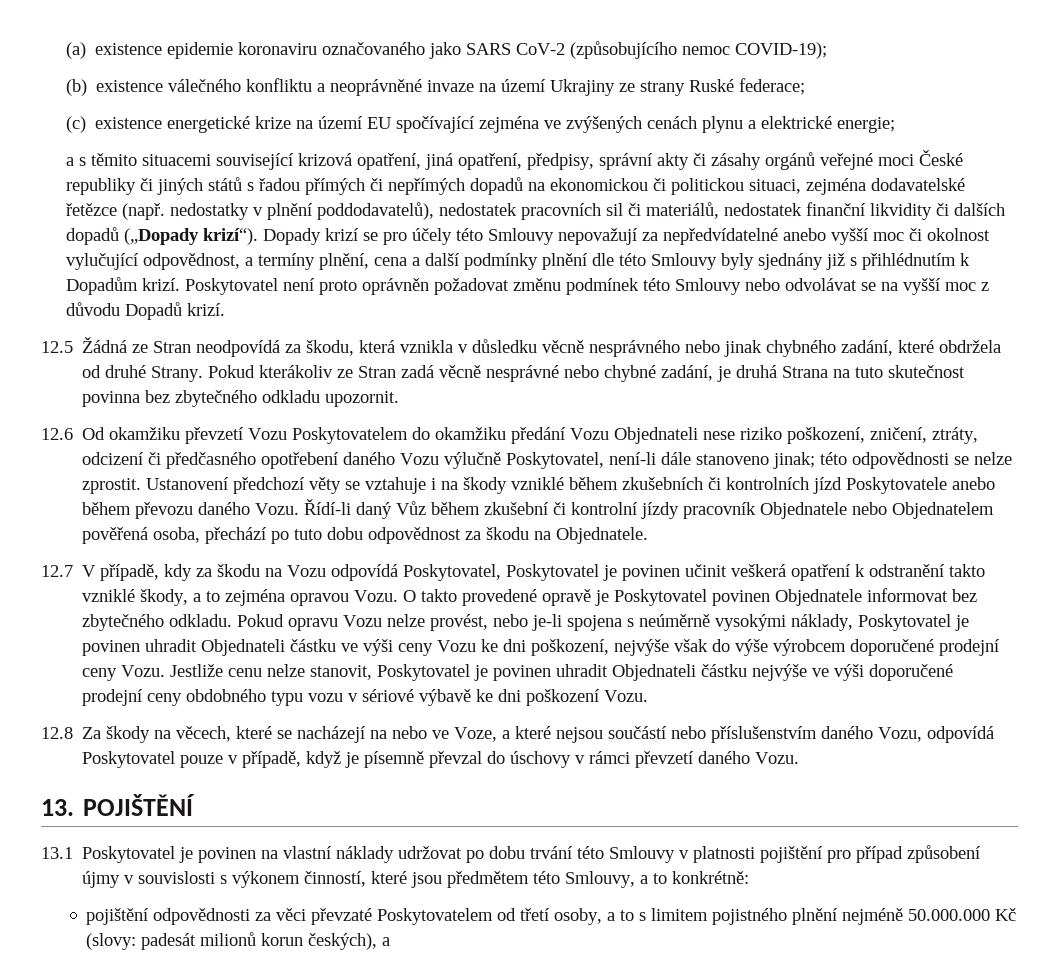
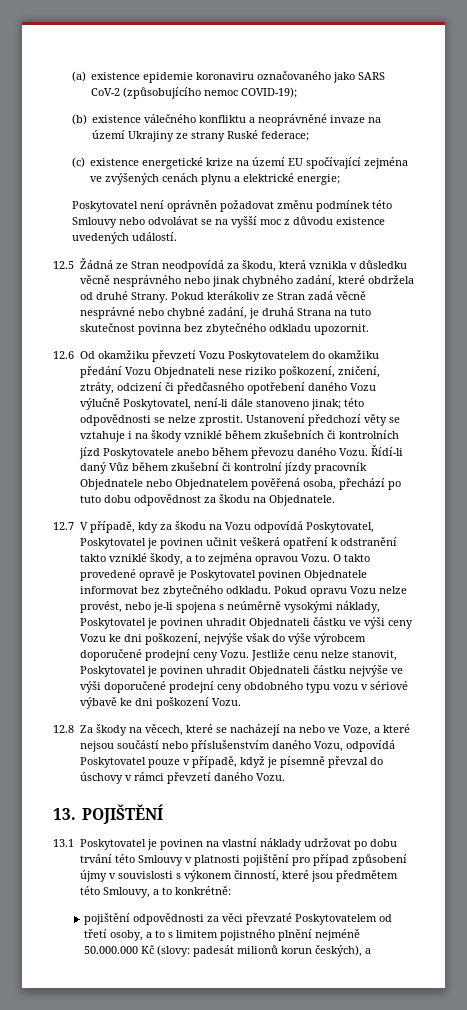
[65,150,963,170] [65,177,965,195] [65,202,1005,220] [65,227,990,245] [65,253,970,270] [65,277,180,295] a s těmito situacemi související krizová opatření, jiná opatření, předpisy, správní akty či zásahy orgánů veřejné moci České republiky či jiných států s řadou přímých či nepřímých dopadů na ekonomickou či politickou situaci, zejména dodavatelské řetězce (např. nedostatky v plnění poddodavatelů), nedostatek pracovních sil či materiálů, nedostatek finanční likvidity či dalších dopadů („Dopady krizí“). Dopady krizí se pro účely této Smlouvy nepovažují za nepředvídatelné anebo vyšší moc či okolnost vylučující odpovědnost, a termíny plnění, cena a další podmínky plnění dle této Smlouvy byly sjednány již s přihlédnutím k Dopadům krizí. -> (341, 179) none
[318,280,357,295] proto -> (164, 204) none
[124,302,225,320] Dopadů krizí. -> [335,217,385,225] [71,232,177,244] existence uvedených událostí.

